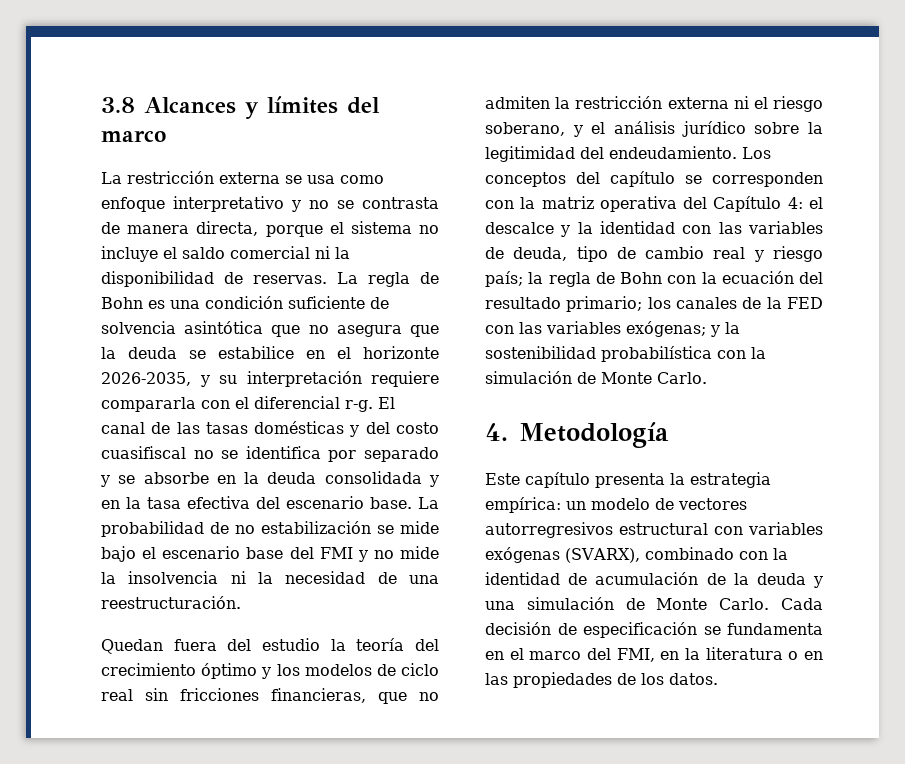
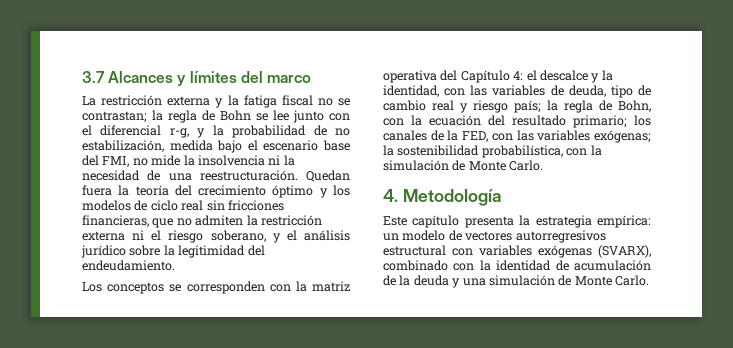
[101,97,135,113] 3.8 -> [82,71,104,83] 3.7
[285,175,384,184] [101,196,439,212] [101,221,439,237] [101,246,350,262] [101,271,439,287] [101,296,389,309] [101,321,439,337] [101,346,439,359] [101,371,439,387] [101,396,395,412] [101,421,439,437] [101,446,439,462] [100,471,439,487] [101,496,439,509] [101,521,439,537] se usa como enfoque interpretativo y no se contrasta de manera directa, porque el sistema no incluye el saldo comercial ni la disponibilidad de reservas. La regla de Bohn es una condición suficiente de solvencia asintótica que no asegura que la deuda se estabilice en el horizonte 2026-2035, y su interpretación requiere compararla con el diferencial r-g. El canal de las tasas domésticas y del costo cuasifiscal no se identifica por separado y se absorbe en la deuda consolidada y en la tasa efectiva del escenario base. La probabilidad de no estabilización se mide -> [215,95,350,108] [82,110,350,123] [82,125,350,138] [82,140,213,152] y la fatiga fiscal no se contrastan; la regla de Bohn se lee junto con el diferencial r-g, y la probabilidad de no estabilización, medida
[319,547,368,562] FMI y -> [102,156,130,167] FMI,
(241, 602) // -> (298, 175) none
[227,638,320,651] del estudio -> (112, 190) none
(737, 152) none -> (175, 265) //
[576,171,675,187] del capítulo -> (165, 288) none
[600,221,675,234] identidad -> [383,85,439,97] identidad,
[620,272,662,284] Bohn -> [618,100,651,112] Bohn,
[787,297,823,309] FED -> [462,131,489,142] FED,
[710,325,720,337] y -> (651, 136) none
[601,346,712,362] probabilística -> [481,145,563,158] probabilística,
[781,598,823,610] [485,622,823,638] [485,647,823,662] [485,672,718,688] Cada decisión de especificación se fundamenta en el marco del FMI, en la literatura o en las propiedades de los datos. -> (649, 280) none

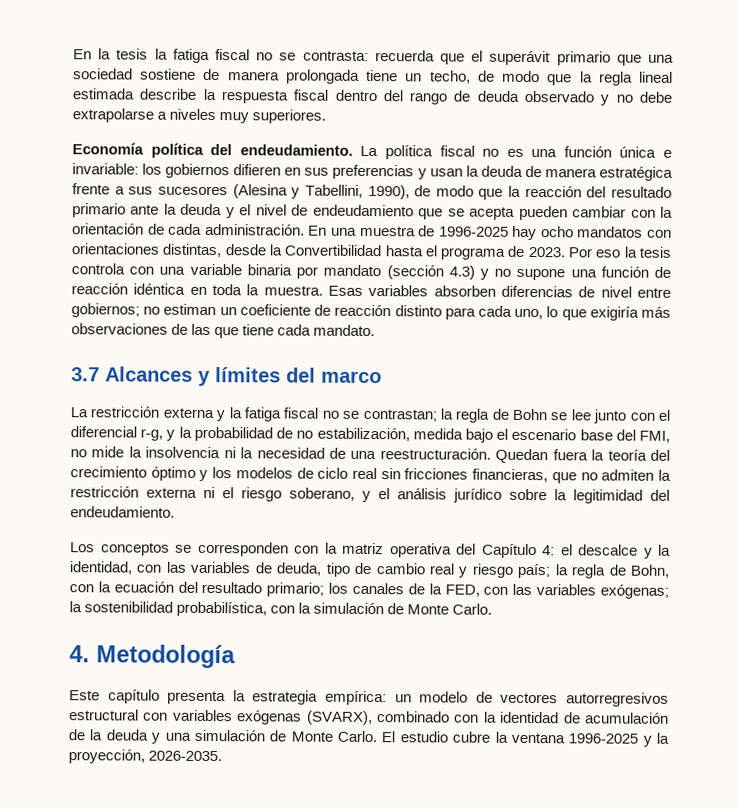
(82, 77) none -> [73,48,674,66] [73,68,673,86] [72,88,672,106] [72,108,327,124] [72,142,672,160] [72,163,674,181] [72,183,673,200] [72,203,673,221] [72,223,672,241] [71,243,671,260] [71,263,671,281] [71,283,671,298] [71,303,671,321] [71,323,376,339] En la tesis la fatiga fiscal no se contrasta: recuerda que el superávit primario que una sociedad sostiene de manera prolongada tiene un techo, de modo que la regla lineal estimada describe la respuesta fiscal dentro del rango de deuda observado y no debe extrapolarse a niveles muy superiores. // Economía política del endeudamiento. La política fiscal no es una función única e invariable: los gobiernos difieren en sus preferencias y usan la deuda de manera estratégica frente a sus sucesores (Alesina y Tabellini, 1990), de modo que la reacción del resultado primario ante la deuda y el nivel de endeudamiento que se acepta pueden cambiar con la orientación de cada administración. En una muestra de 1996-2025 hay ocho mandatos con orientaciones distintas, desde la Convertibilidad hasta el programa de 2023. Por eso la tesis controla con una variable binaria por mandato (sección 4.3) y no supone una función de reacción idéntica en toda la muestra. Esas variables absorben diferencias de nivel entre gobiernos; no estiman un coeficiente de reacción distinto para cada uno, lo que exigiría más observaciones de las que tiene cada mandato. //
(649, 280) none -> [381,731,669,747] [68,749,223,764] El estudio cubre la ventana 1996-2025 y la proyección, 2026-2035.

